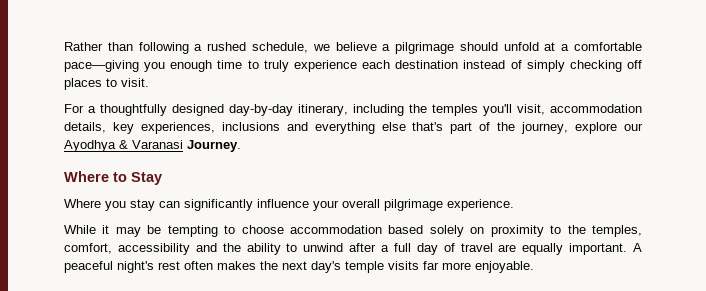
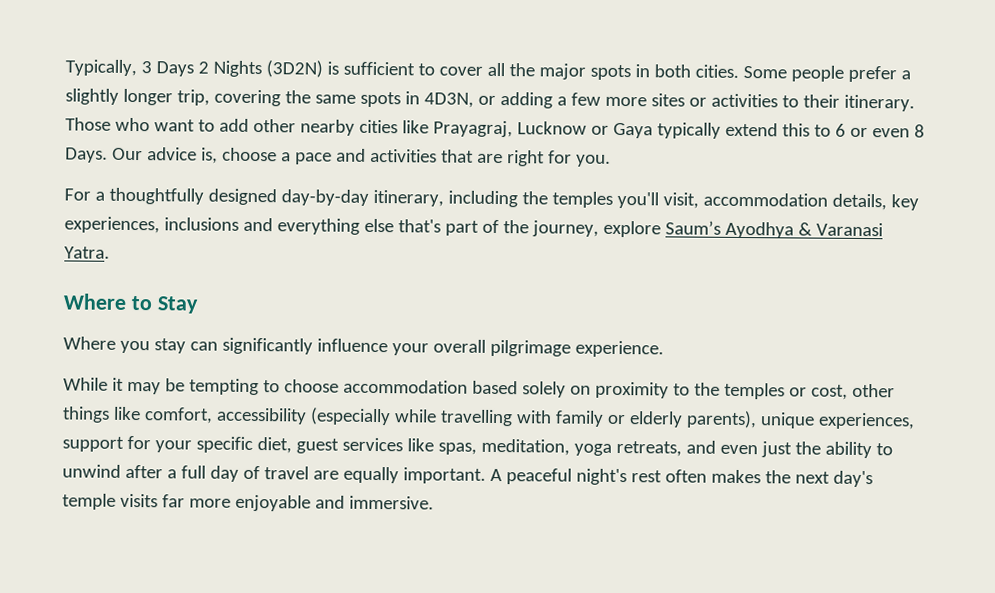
[64,42,642,54] [64,60,642,72] [64,78,149,90] Rather than following a rushed schedule, we believe a pilgrimage should unfold at a comfortable pace—giving you enough time to truly experience each destination instead of simply checking off places to visit. -> [65,59,911,83] [65,88,915,112] [65,117,925,139] [65,147,611,167] Typically, 3 Days 2 Nights (3D2N) is sufficient to cover all the major spots in both cities. Some people prefer a slightly longer trip, covering the same spots in 4D3N, or adding a few more sites or activities to their itinerary. Those who want to add other nearby cities like Prayagraj, Lucknow or Gaya typically extend this to 6 or even 8 Days. Our advice is, choose a pace and activities that are right for you.
[623,123,643,131] our -> [664,220,721,235] Saum’s
[187,140,241,152] Journey. -> [64,246,110,259] Yatra.
[592,225,643,237] [64,243,217,255] temples, comfort, accessibility and -> [723,382,895,400] [62,406,915,430] [62,435,792,458] temples or cost, other things like comfort, accessibility (especially while travelling with family or elderly parents), unique experiences, support for your specific diet, guest services like spas, meditation, yoga retreats, and even just
[475,261,534,273] enjoyable. -> [234,494,434,512] enjoyable and immersive.

